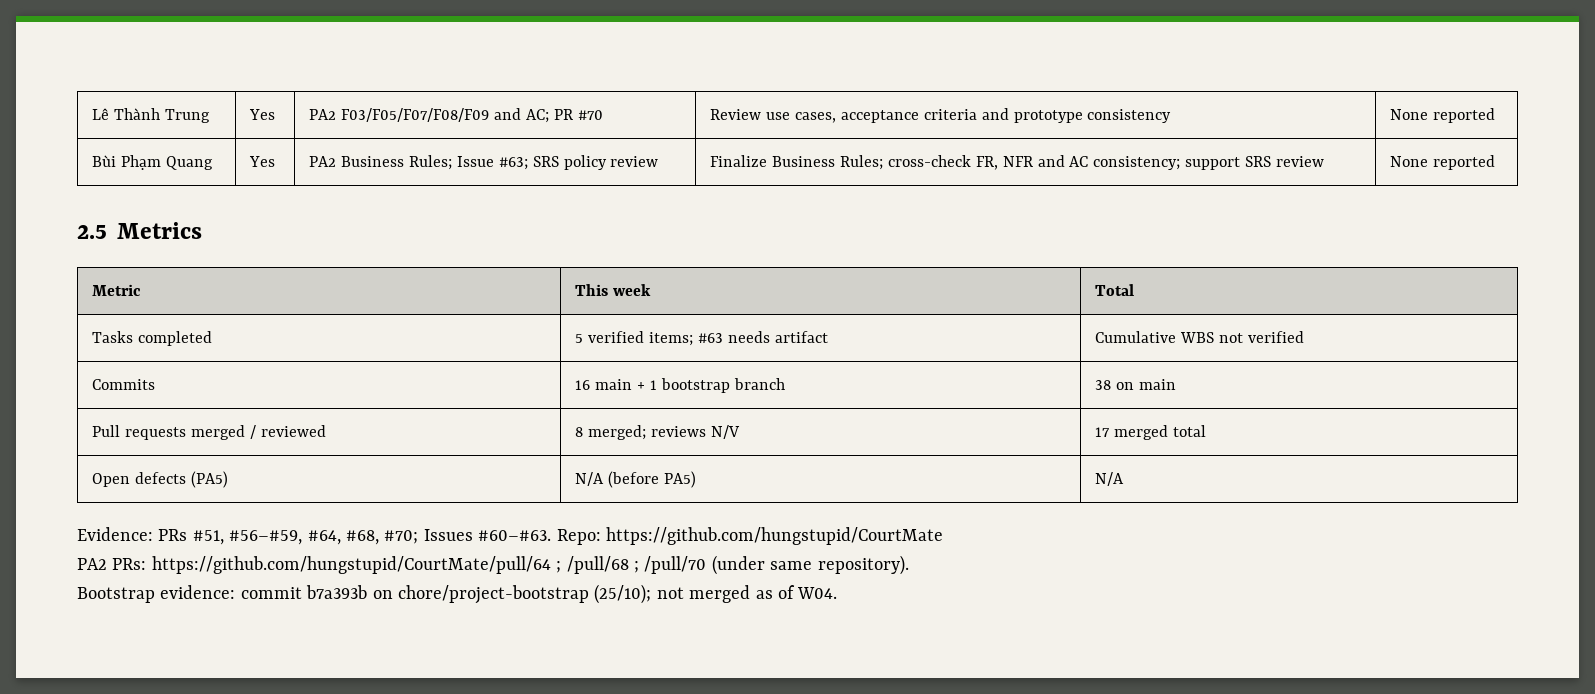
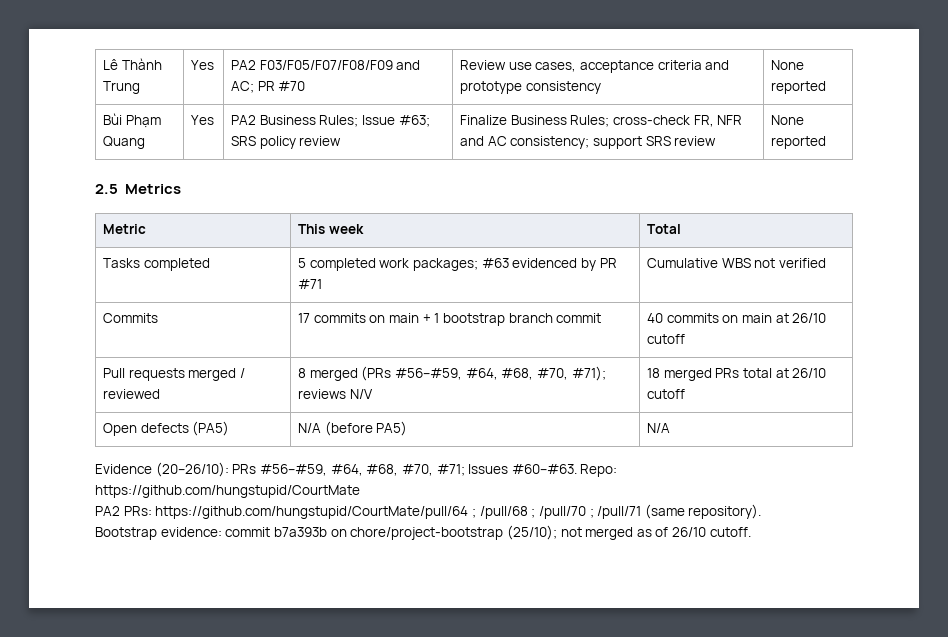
[588,331,828,346] verified items; #63 needs artifact -> [309,258,617,271] [298,279,323,289] completed work packages; #63 evidenced by PR #71
[575,380,591,390] 16 -> [298,313,386,323] 17 commits on
[1095,379,1177,390] | 38 on main -> [556,313,602,323] [647,313,827,323] [647,334,686,344] commit | 40 commits on main at 26/10 cutoff
[588,425,741,440] [1095,425,1207,440] merged; reviews N/V | 17 merged total -> [309,366,606,381] [298,389,373,399] [647,368,827,381] [647,389,686,399] merged (PRs #56–#59, #64, #68, #70, #71); reviews N/V | 18 merged PRs total at 26/10 cutoff
[77,527,419,545] Evidence: PRs #51, #56–#59, #64, #68, #70; -> [95,462,465,477] Evidence (20–26/10): PRs #56–#59, #64, #68, #70, #71;
[711,555,813,575] (under same -> [589,504,685,519] ; /pull/71 (same
[797,587,838,599] W04. -> [672,527,751,537] 26/10 cutoff.

